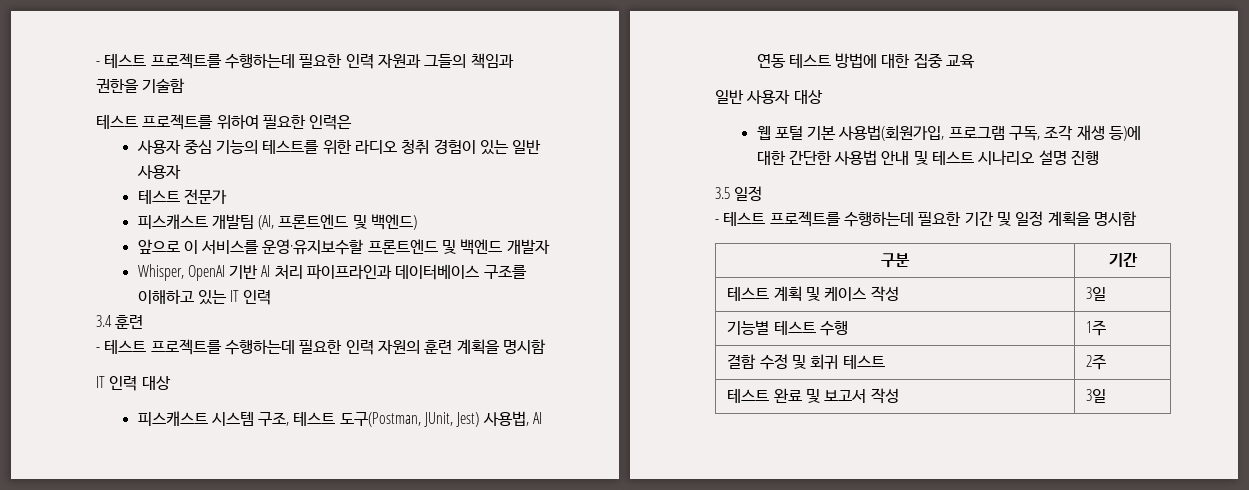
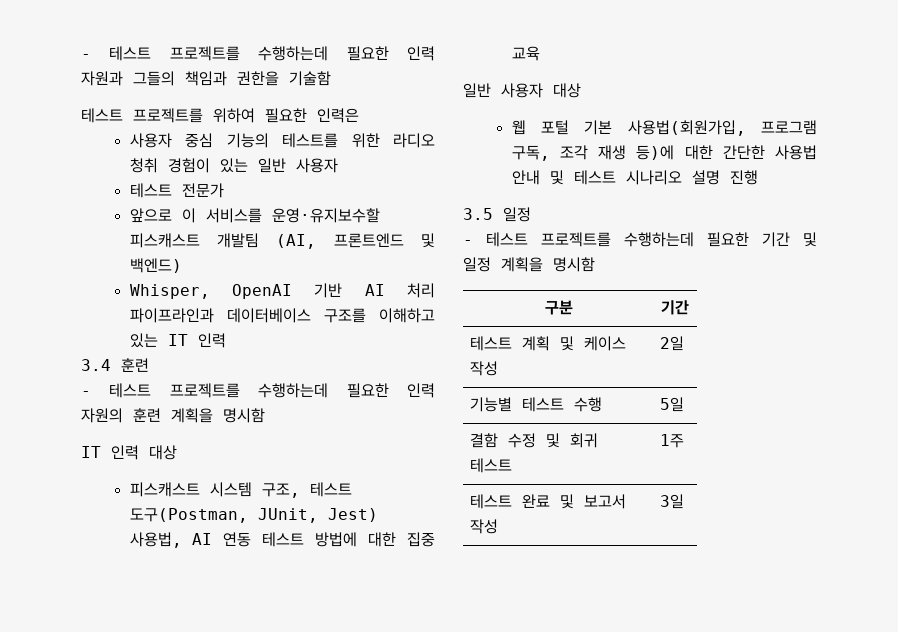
(227, 196) none -> [129,208,380,223] 앞으로 이 서비스를 운영·유지보수할
[137,239,550,255] // 앞으로 이 서비스를 운영·유지보수할 프론트엔드 및 백엔드 개발자 -> (182, 265) none
[1086,287,1107,301] 3일 -> [659,336,684,351] 2일
[1086,320,1107,336] 1주 -> [659,397,684,412] 5일
[1086,354,1107,370] 2주 -> [659,434,684,448] 1주

